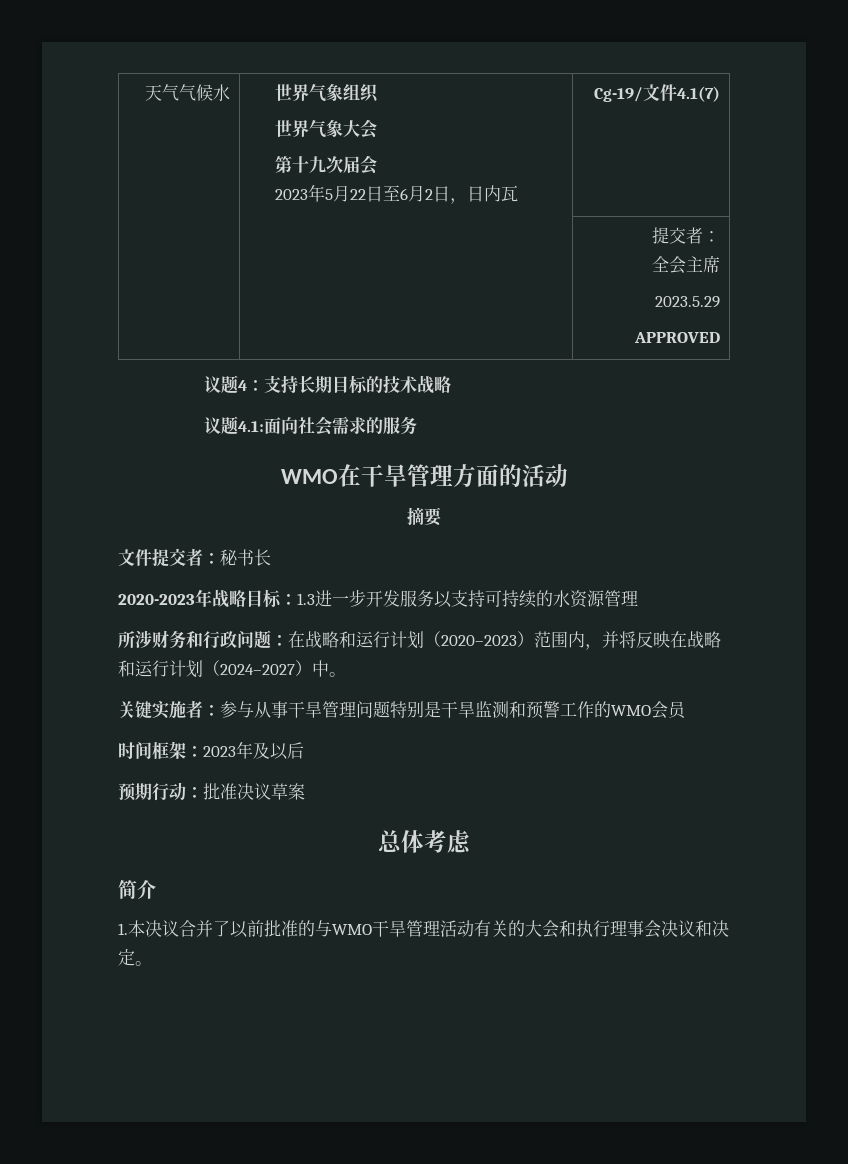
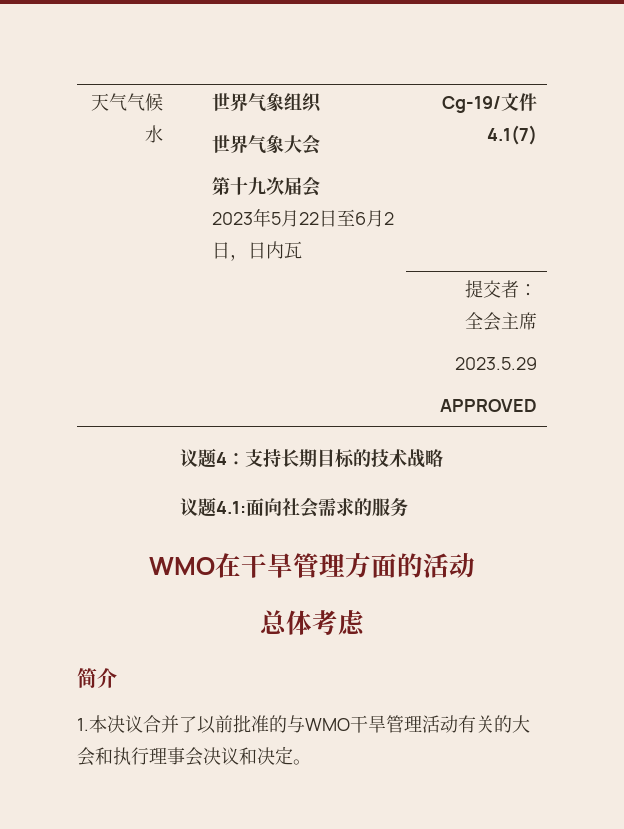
[407,507,442,526] [118,548,271,567] [118,589,638,608] [118,630,721,650] [118,660,346,678] [118,700,687,719] [118,741,304,760] [118,782,305,801] // 摘要 // 文件提交者：秘书长 // 2020-2023年战略目标：1.3进一步开发服务以支持可持续的水资源管理 // 所涉财务和行政问题：在战略和运行计划（2020–2023）范围内，并将反映在战略和运行计划（2024–2027）中。 // 关键实施者：参与从事干旱管理问题特别是干旱监测和预警工作的WMO会员 // 时间框架：2023年及以后 // 预期行动：批准决议草案 -> (475, 565) none

